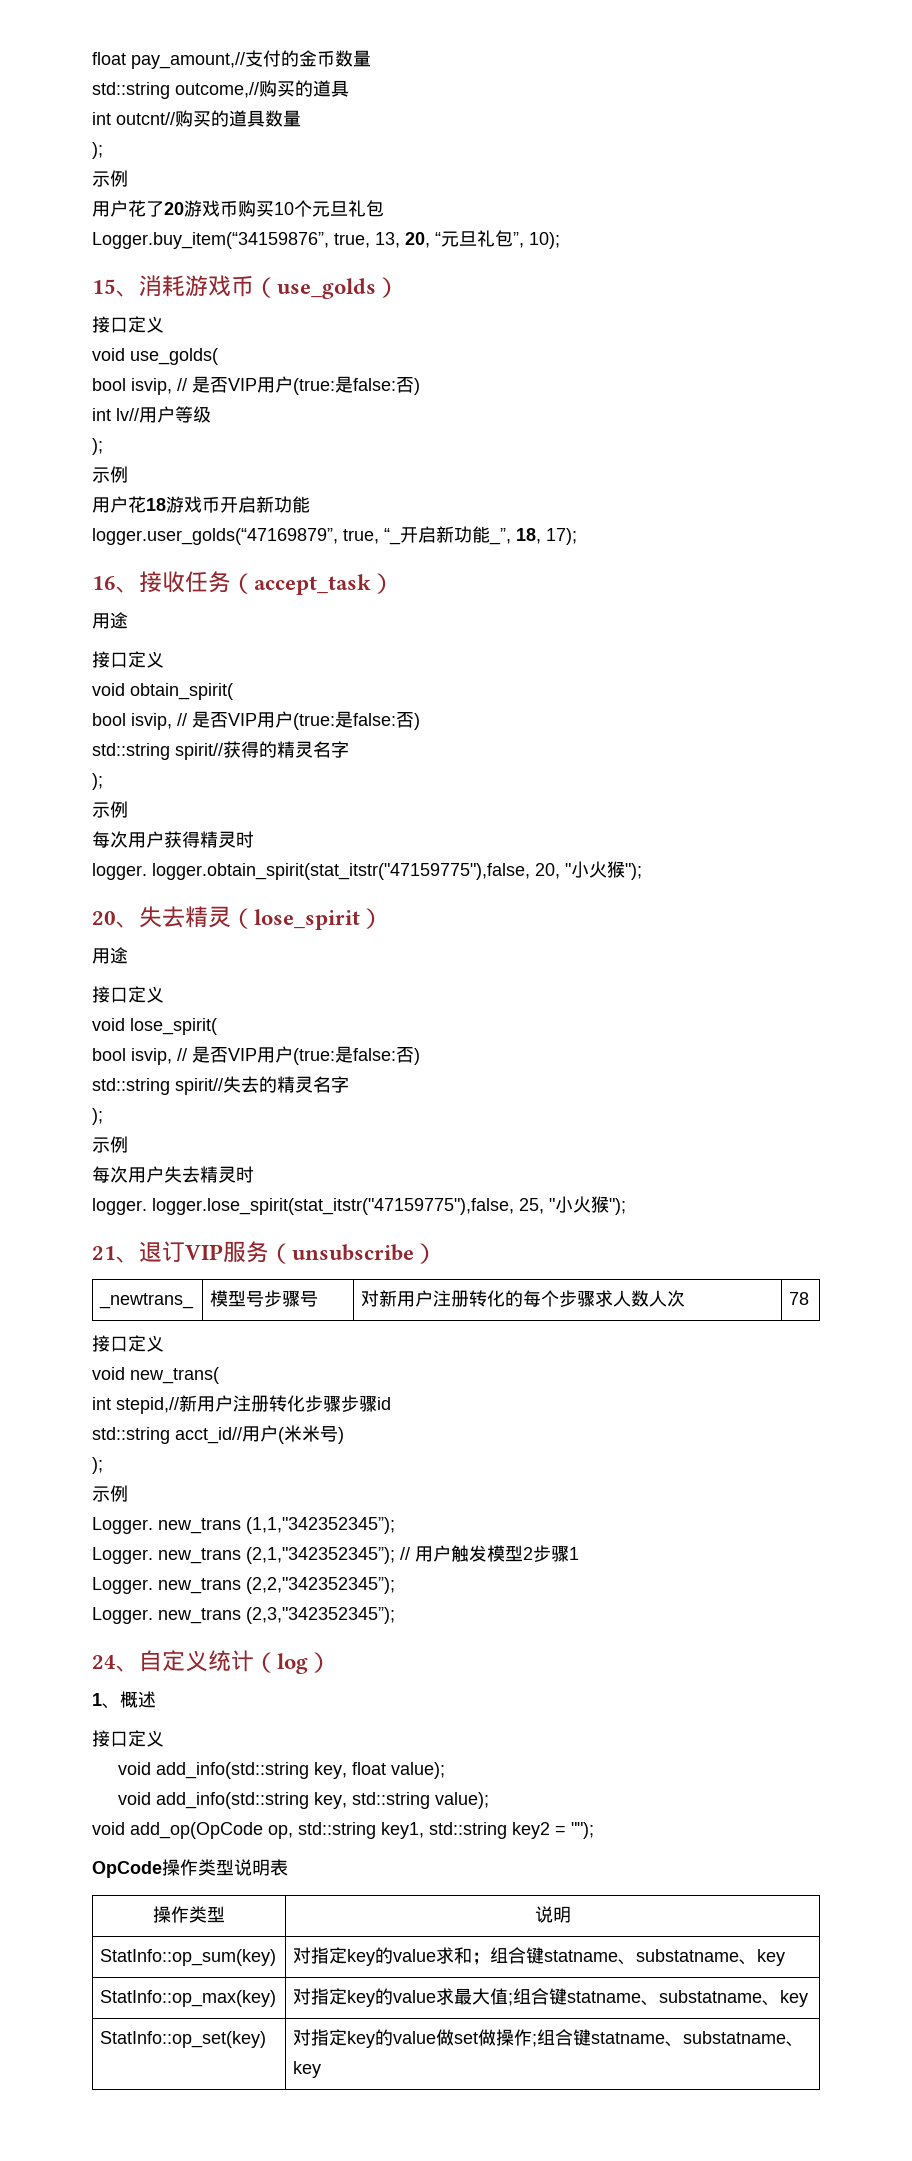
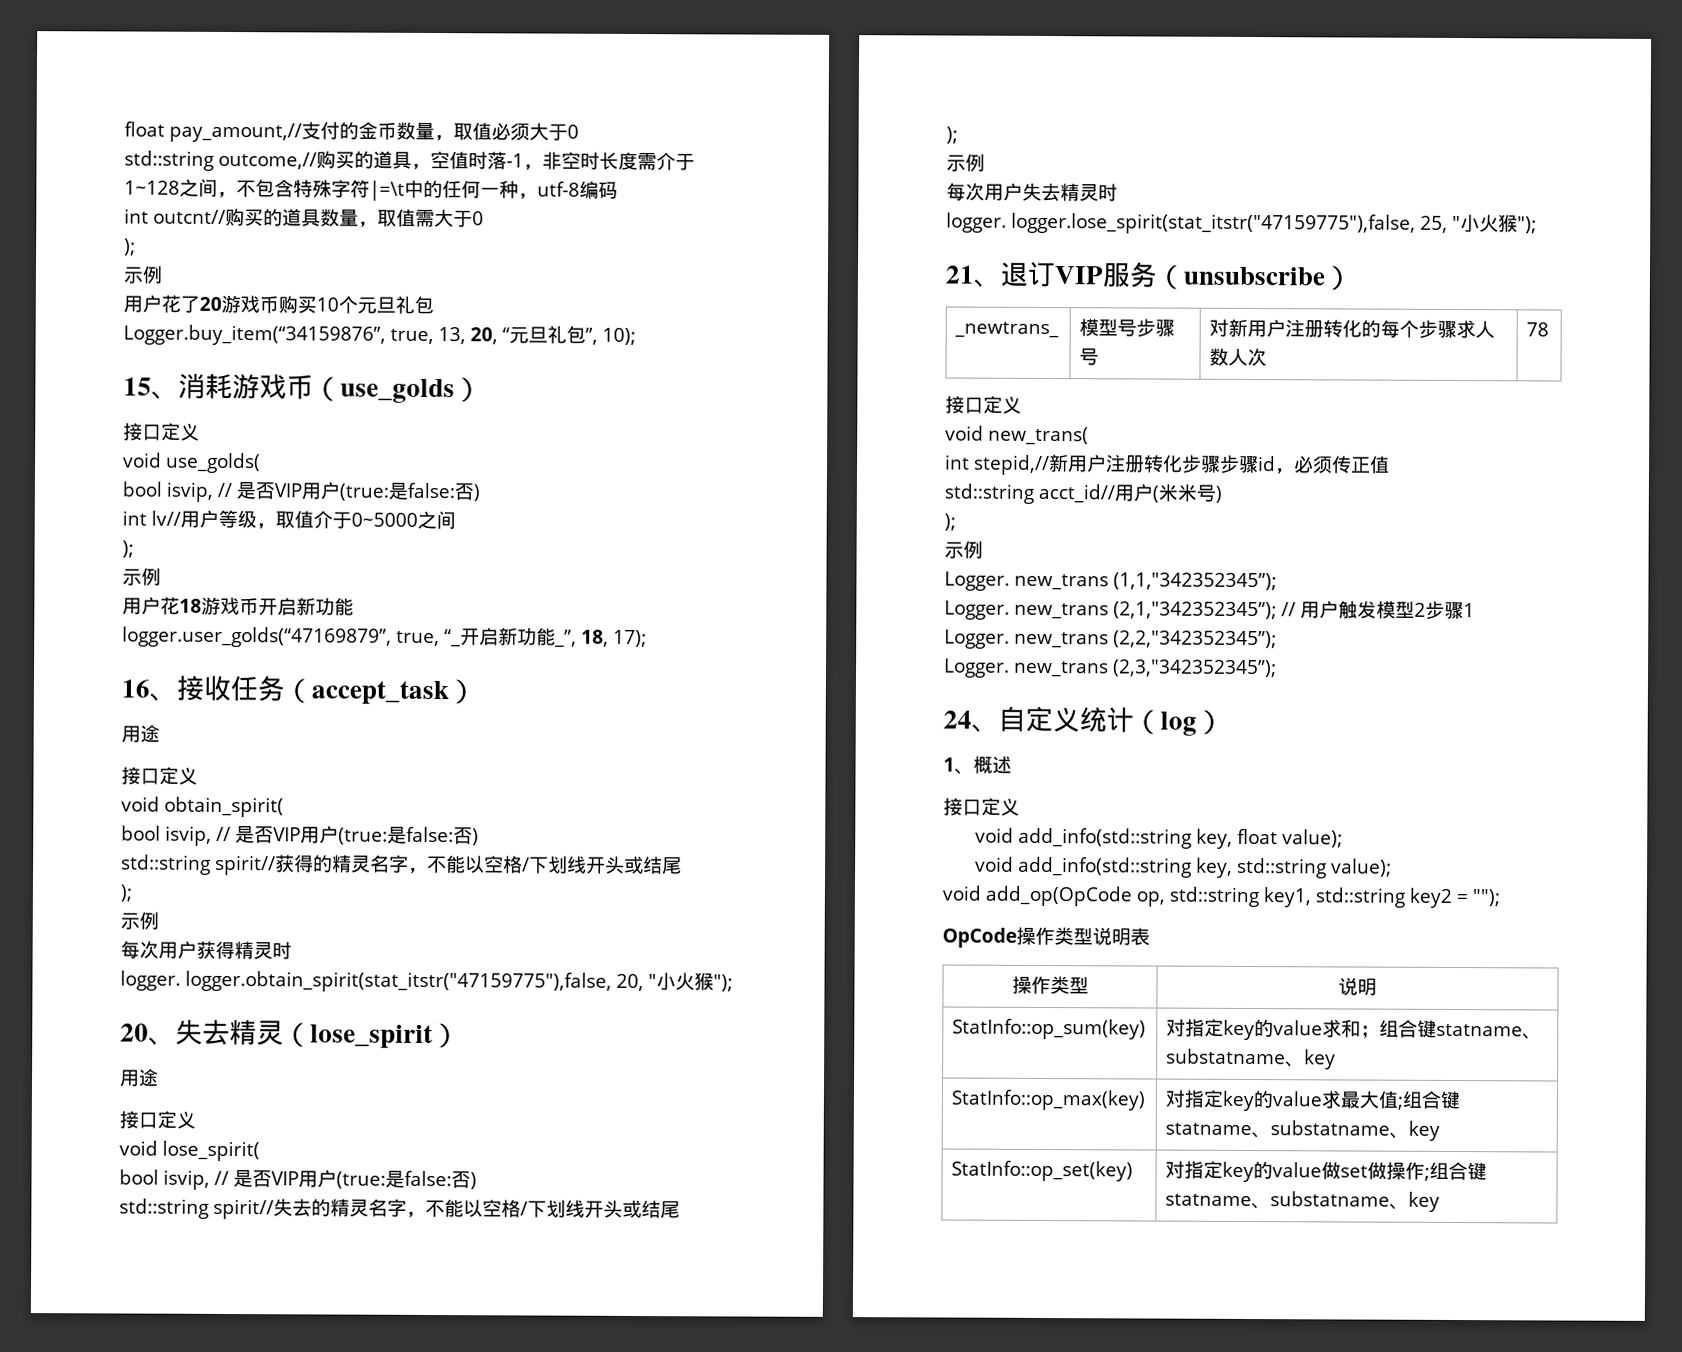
(371, 58) none -> [434,122,579,142] ，取值必须大于0
(349, 88) none -> [411,150,695,171] [124,178,618,201] ，空值时落-1，非空时长度需介于1~128之间，不包含特殊字符|=\t中的任何一种，utf-8编码
(301, 118) none -> [358,208,484,228] ，取值需大于0
(211, 414) none -> [256,510,456,530] ，取值介于0~5000之间
(349, 749) none -> [408,855,682,875] ，不能以空格/下划线开头或结尾
(349, 1084) none -> [406,1199,680,1219] ，不能以空格/下划线开头或结尾
(391, 1403) none -> [1274,455,1390,475] ，必须传正值

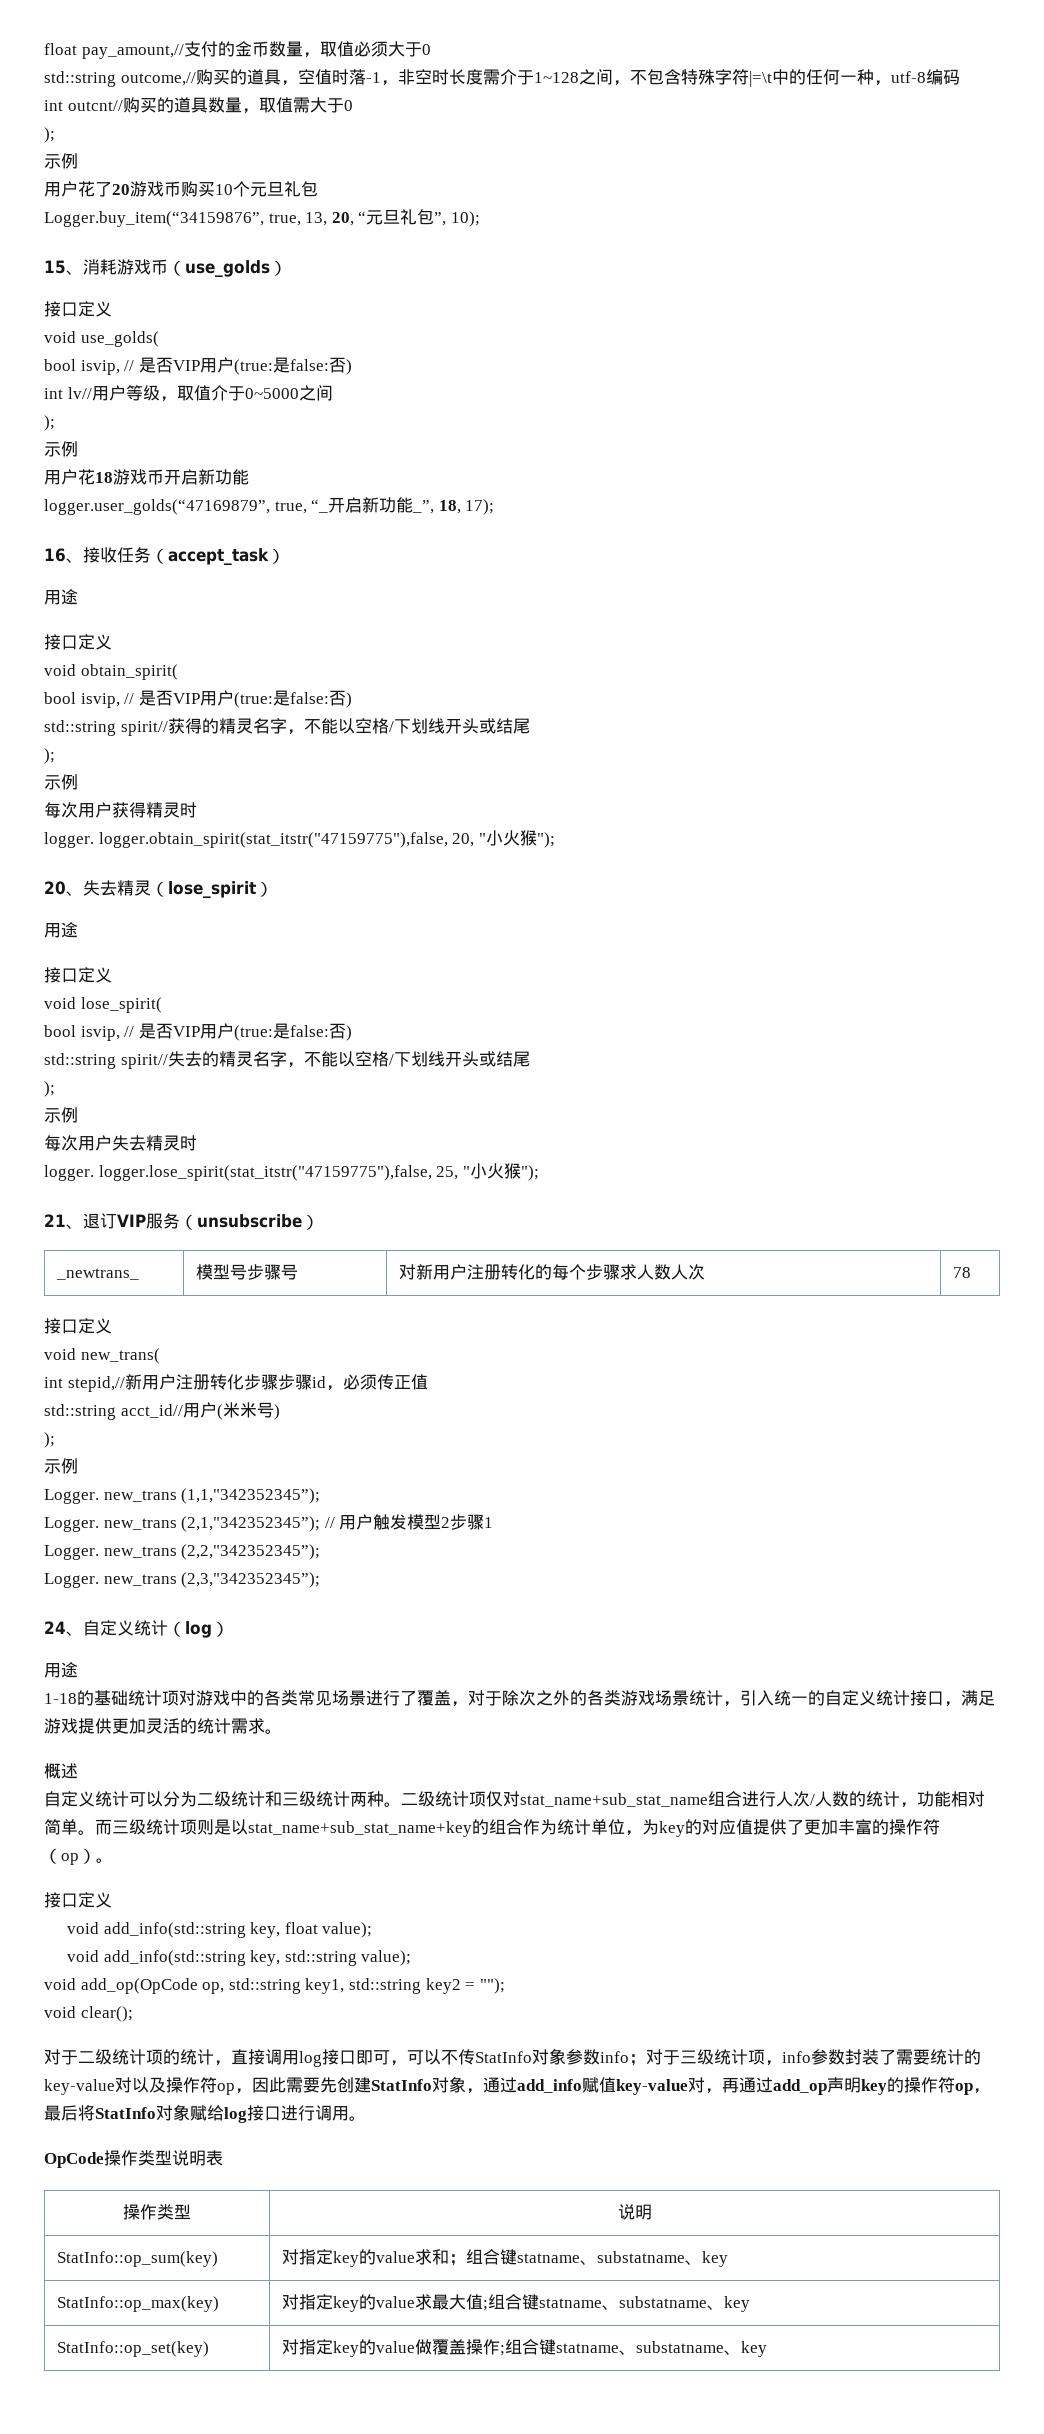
[943,755,1012,775] 1、概述 -> [44,1662,78,1678] [44,1690,995,1707] [44,1718,282,1734] [44,1763,78,1779] [44,1791,985,1808] [44,1819,940,1837] [44,1848,113,1865] 用途 // 1-18的基础统计项对游戏中的各类常见场景进行了覆盖，对于除次之外的各类游戏场景统计，引入统一的自定义统计接口，满足游戏提供更加灵活的统计需求。 // 概述 // 自定义统计可以分为二级统计和三级统计两种。二级统计项仅对stat_name+sub_stat_name组合进行人次/人数的统计，功能相对简单。而三级统计项则是以stat_name+sub_stat_name+key的组合作为统计单位，为key的对应值提供了更加丰富的操作符（op）。
(1500, 898) none -> [44,2006,133,2022] [44,2048,981,2067] [44,2076,990,2095] [44,2104,366,2123] // void clear(); // 对于二级统计项的统计，直接调用log接口即可，可以不传StatInfo对象参数info；对于三级统计项，info参数封装了需要统计的key-value对以及操作符op，因此需要先创建StatInfo对象，通过add_info赋值key-value对，再通过add_op声明key的操作符op，最后将StatInfo对象赋给log接口进行调用。
[1340,1161,1388,1180] set做 -> [432,2339,467,2355] 覆盖

